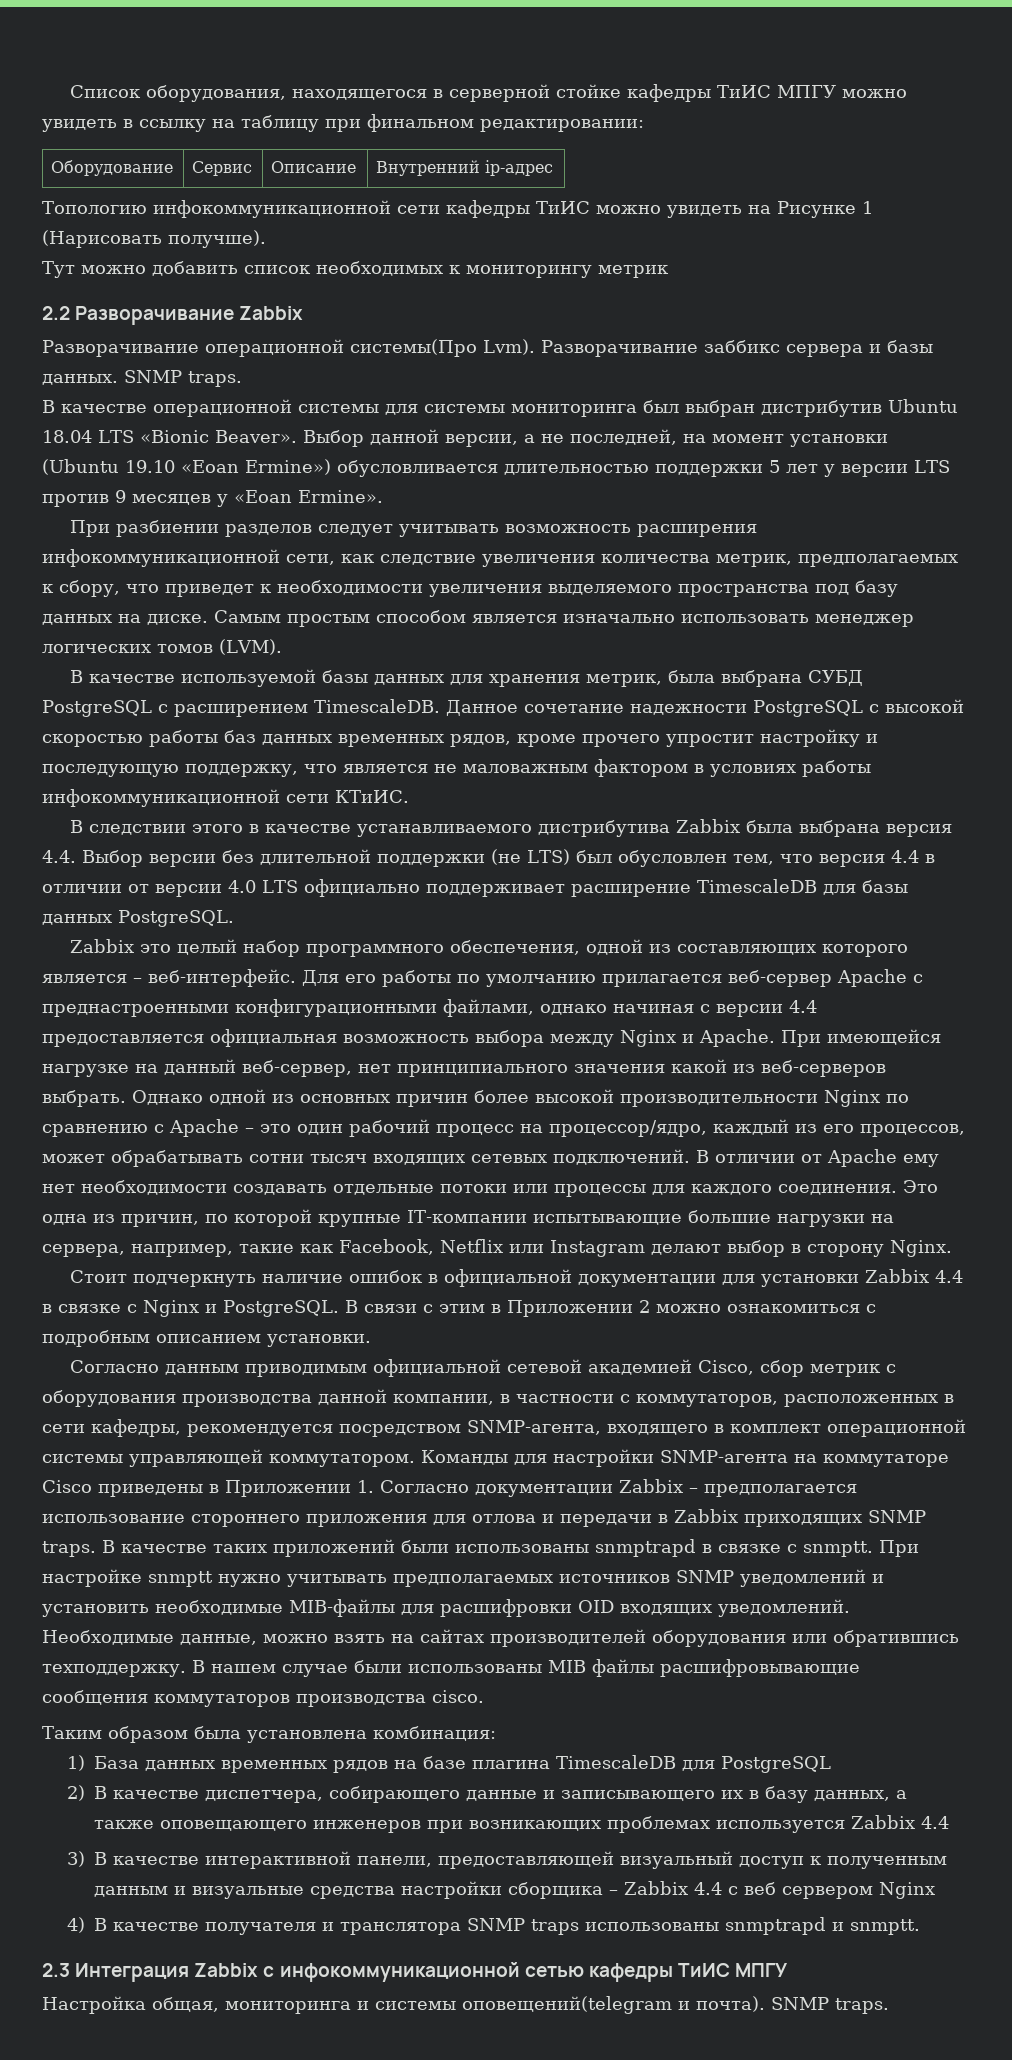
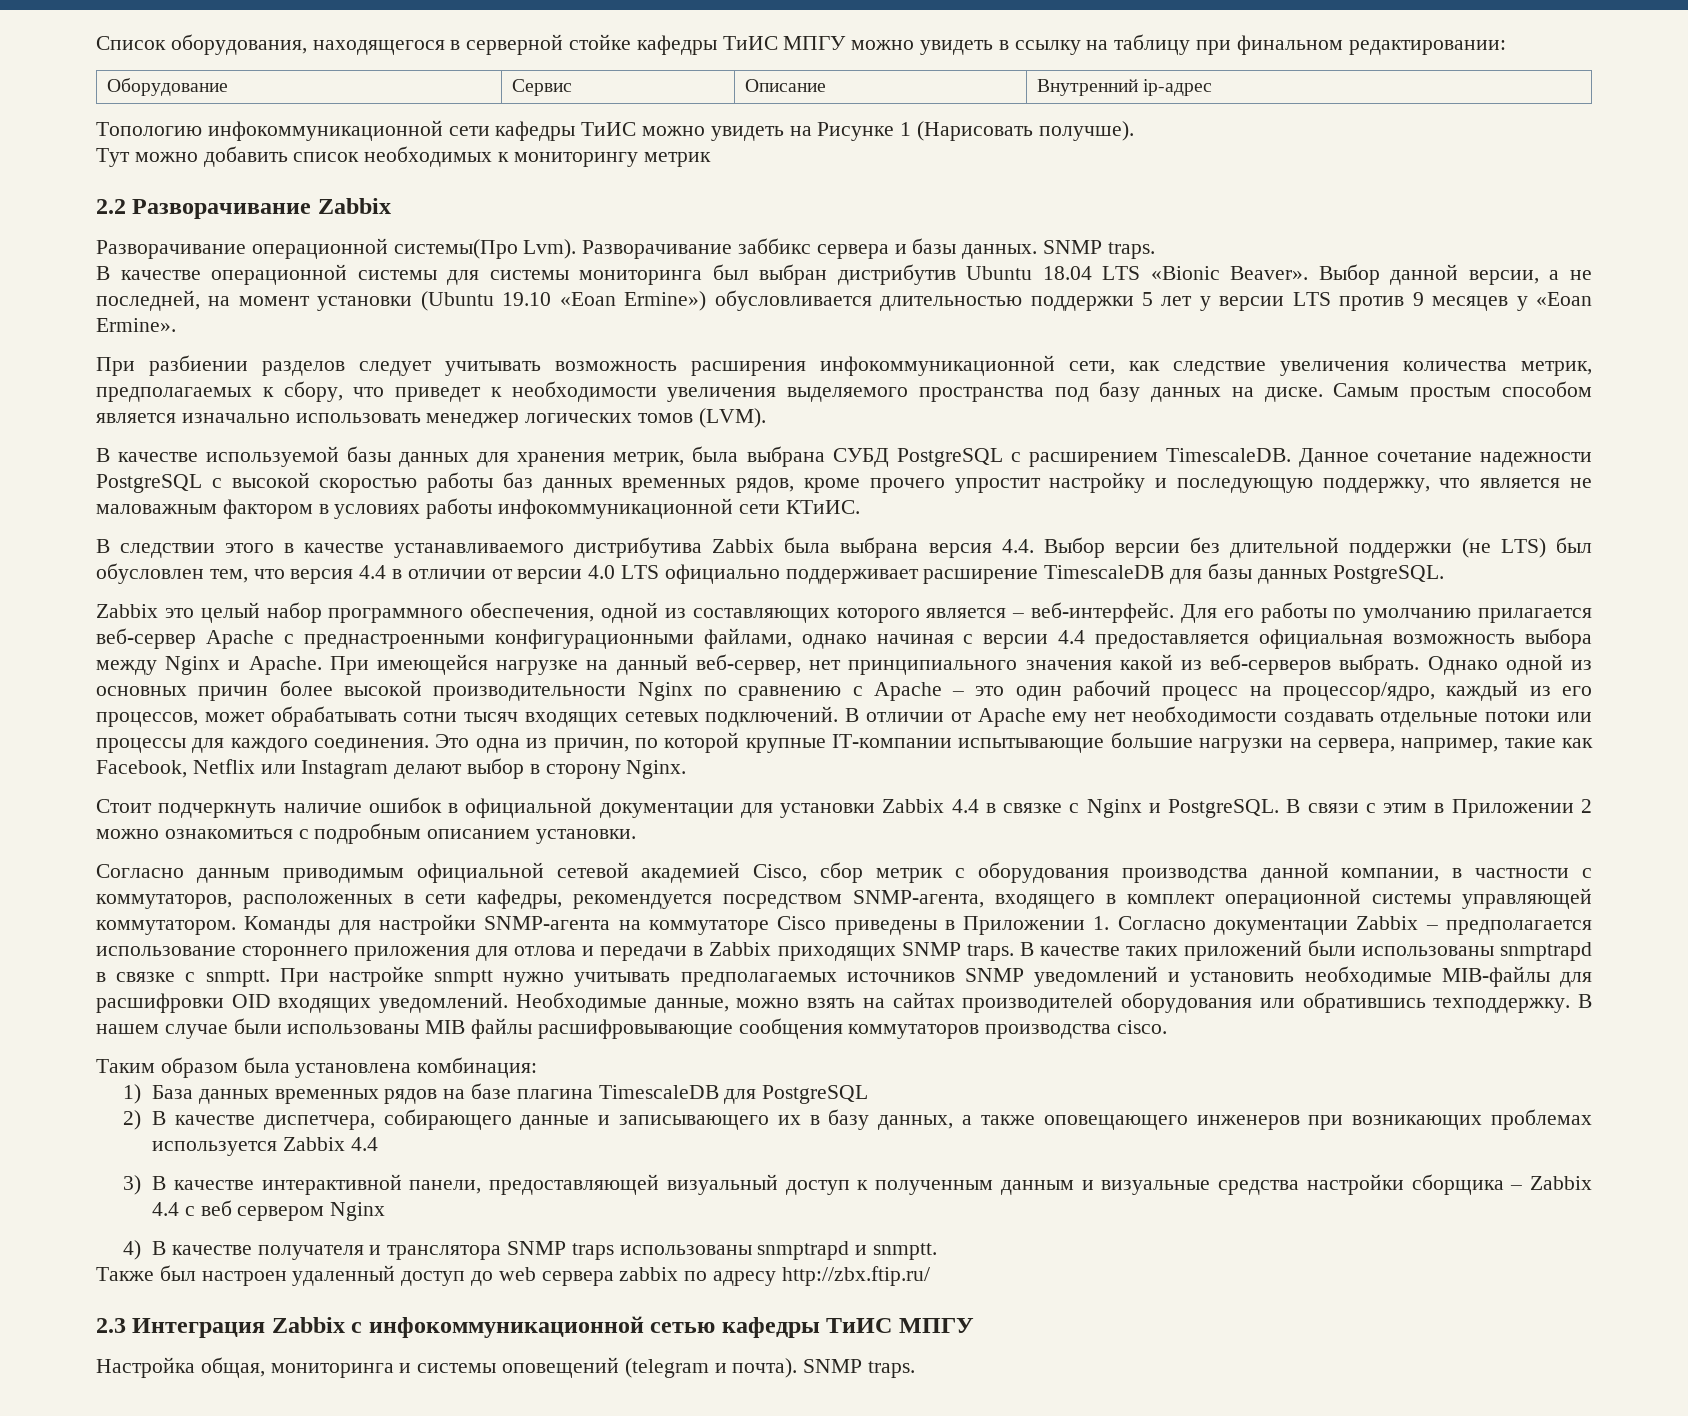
(920, 1927) none -> [96,1265,930,1286] // Также был настроен удаленный доступ до web сервера zabbix по адресу http://zbx.ftip.ru/
[462,1996,672,2014] оповещений(telegram -> [502,1357,709,1378] оповещений (telegram

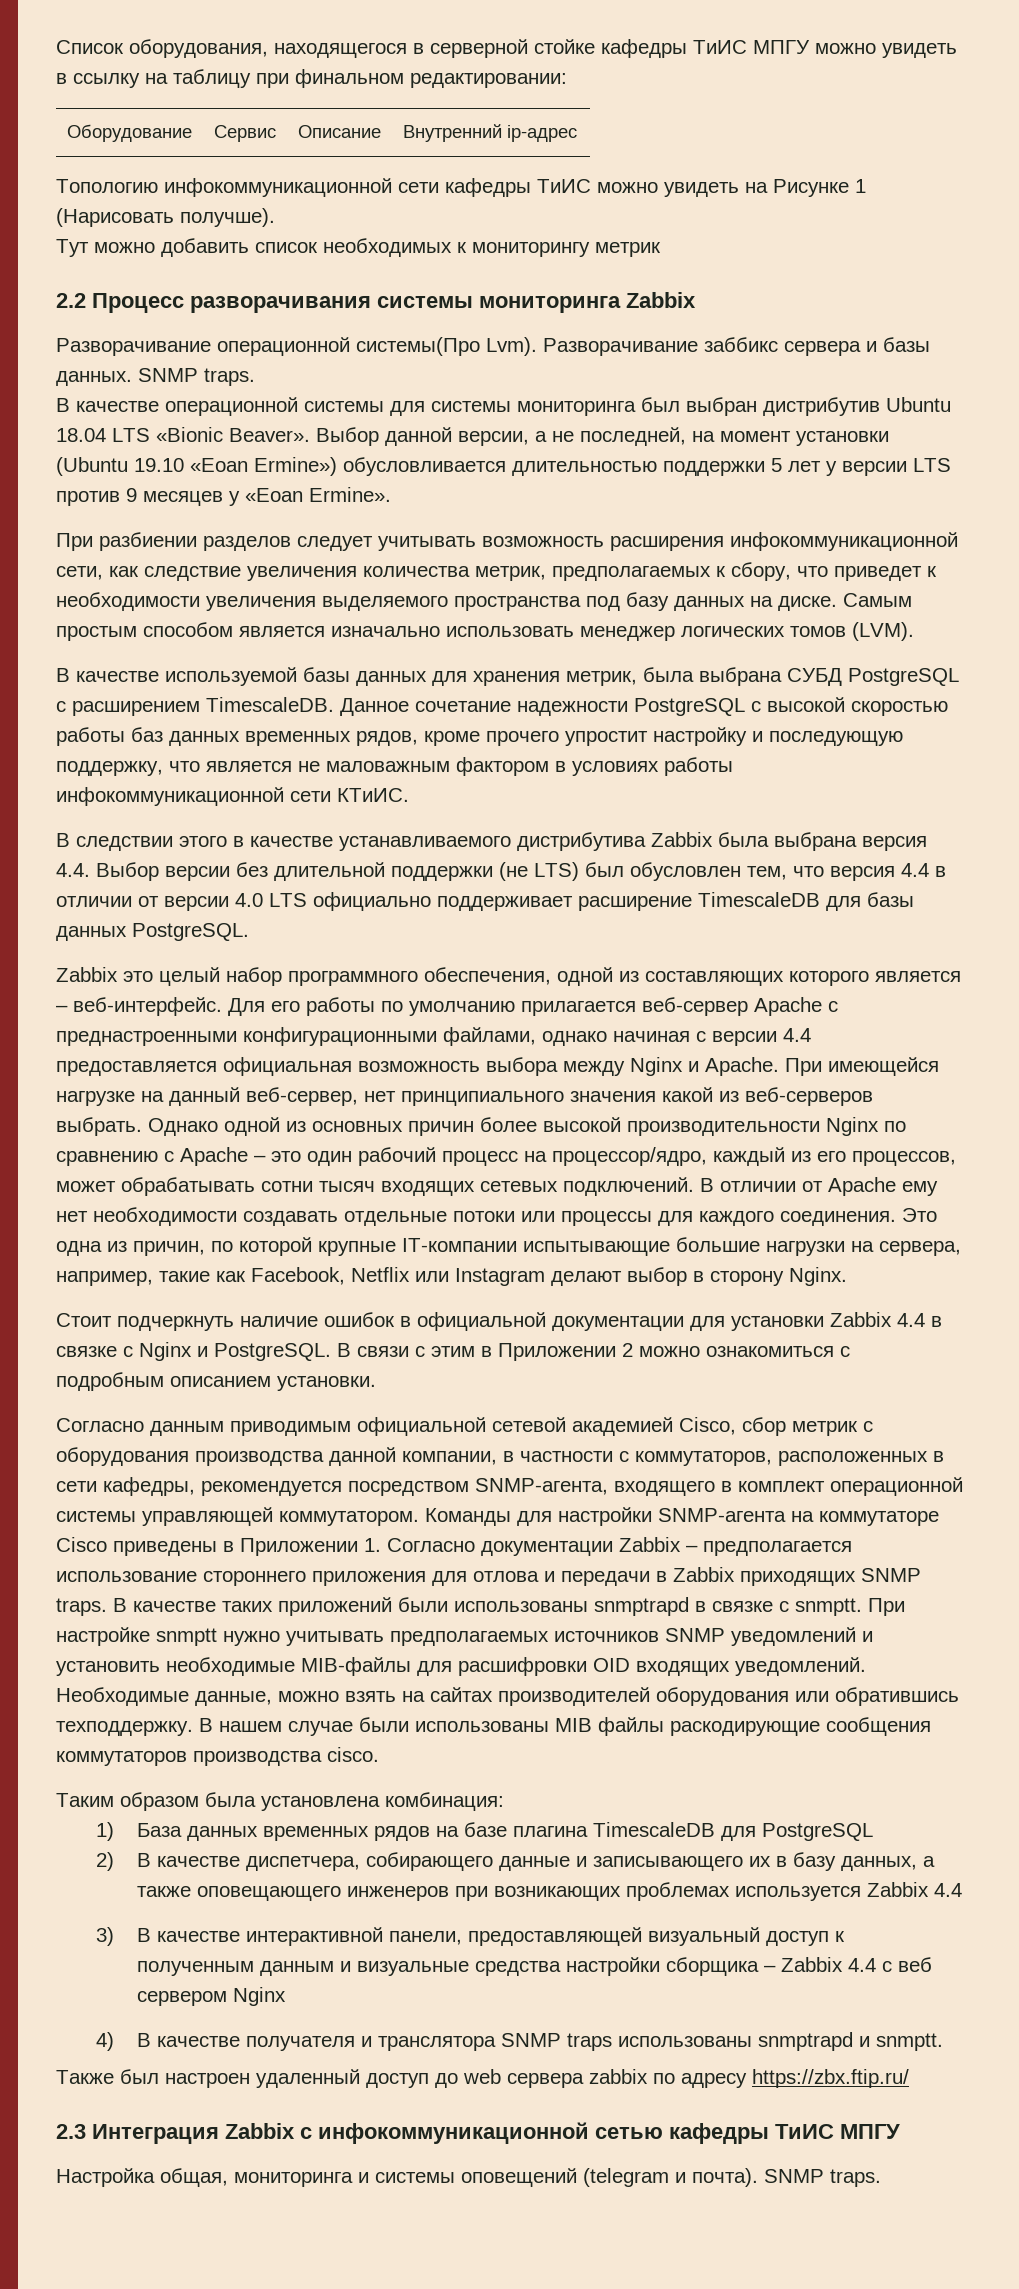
[132,199,312,219] Разворачивание -> [92,293,621,313] Процесс разворачивания системы мониторинга
[537,1019,733,1039] расшифровывающие -> [670,1721,820,1736] раскодирующие
[781,1266,930,1286] http://zbx.ftip.ru/ -> [752,2069,909,2088] https://zbx.ftip.ru/

